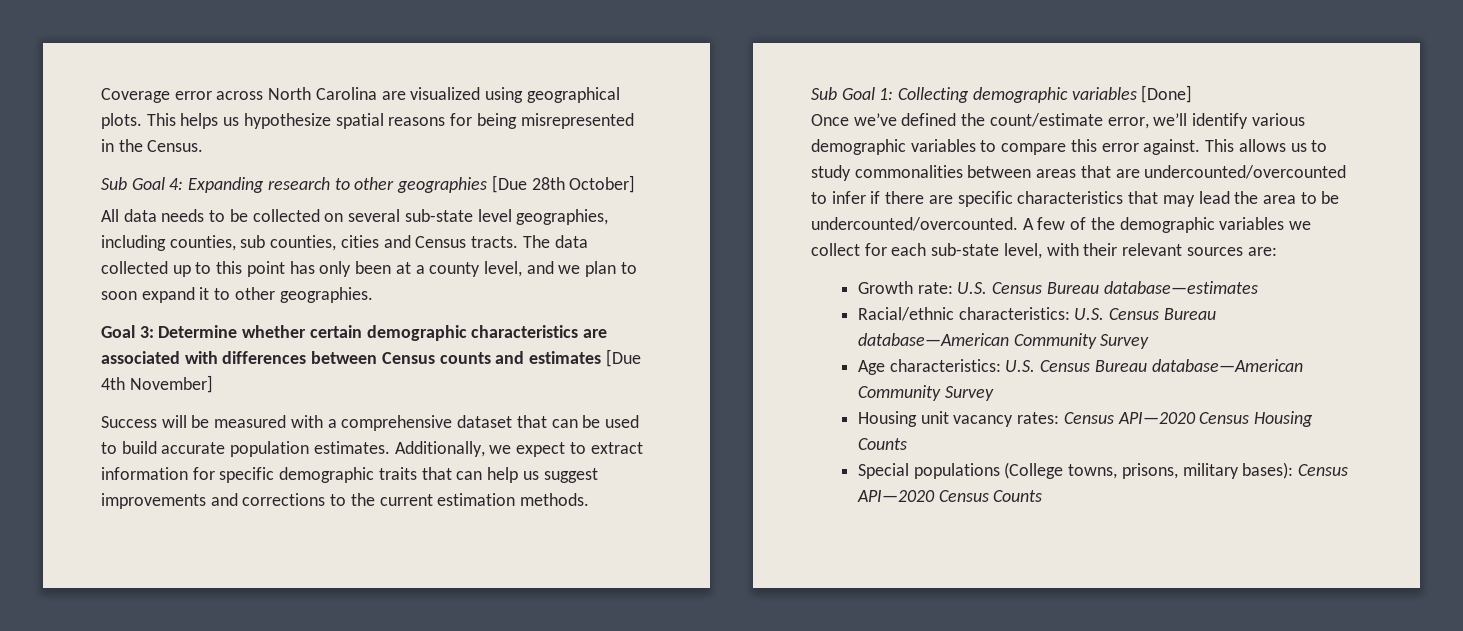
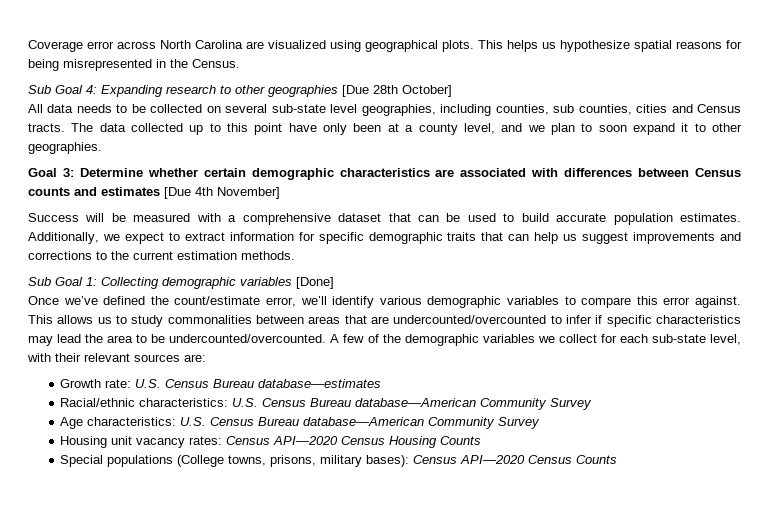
[289,261,315,274] has -> [288,123,317,132] have
[885,191,953,204] there are -> (603, 319) none
[1128,191,1159,204] that -> (742, 319) none

